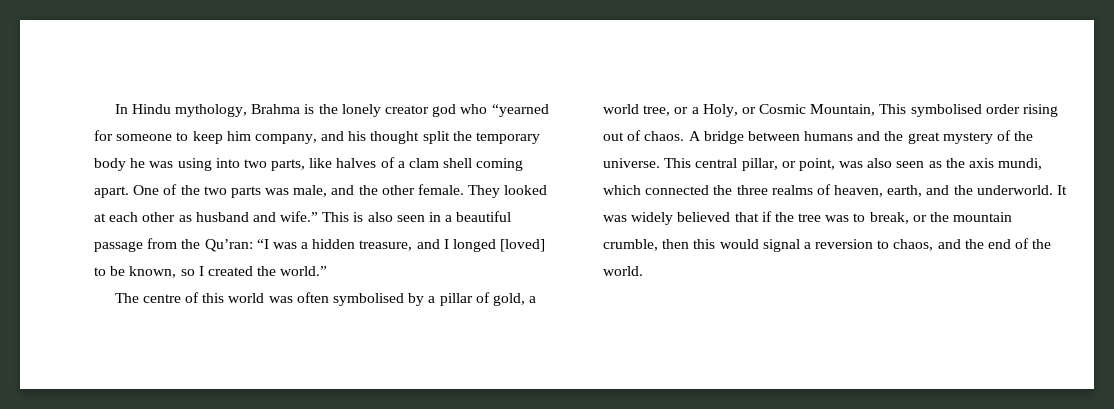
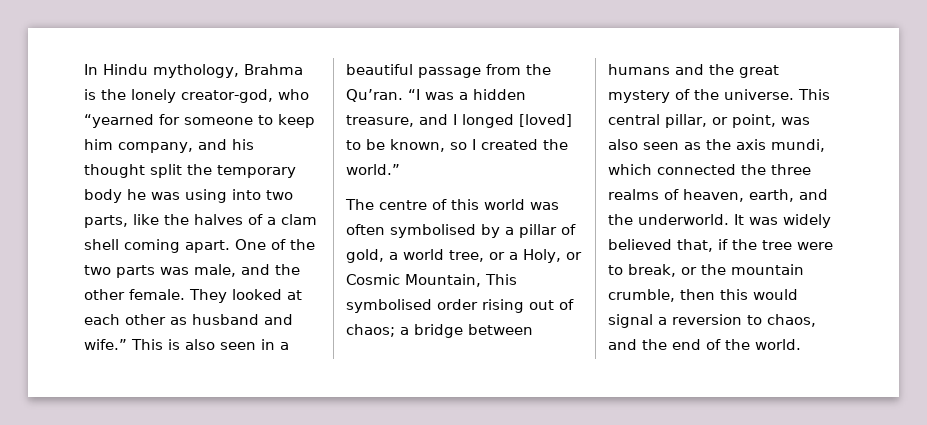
[385,104,457,117] creator god -> [181,89,273,103] creator-god,
(333, 163) none -> [164,214,189,225] the
[204,239,253,252] Qu’ran: -> [346,89,403,102] Qu’ran.
[644,131,701,141] chaos. A -> [346,324,409,337] chaos; a
[734,212,759,222] that -> [677,239,713,252] that,
[825,215,850,222] was -> [797,242,833,250] were

